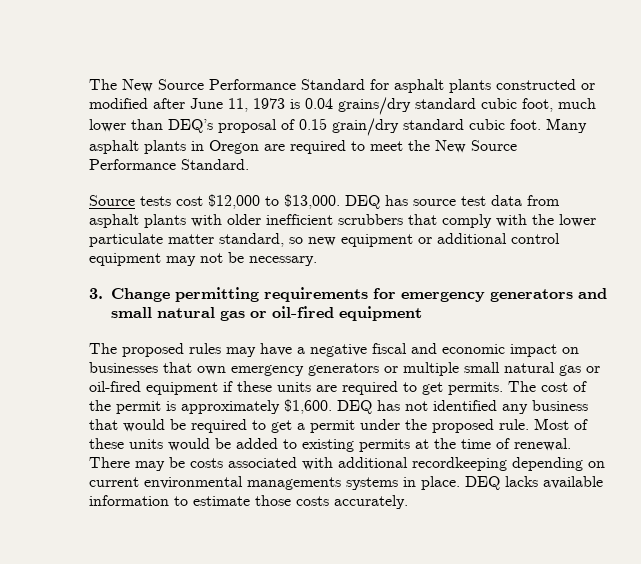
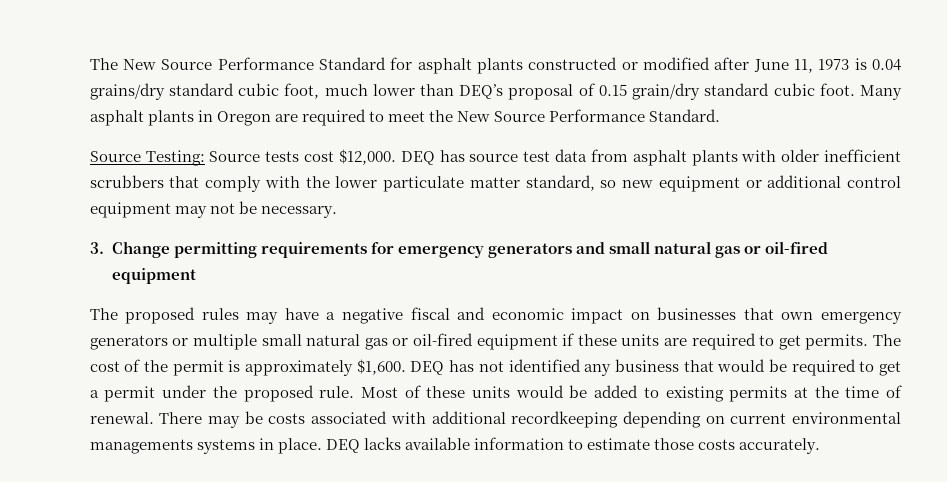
[139,194,340,209] tests cost $12,000 to $13,000. -> [145,149,396,166] Testing: Source tests cost $12,000.

